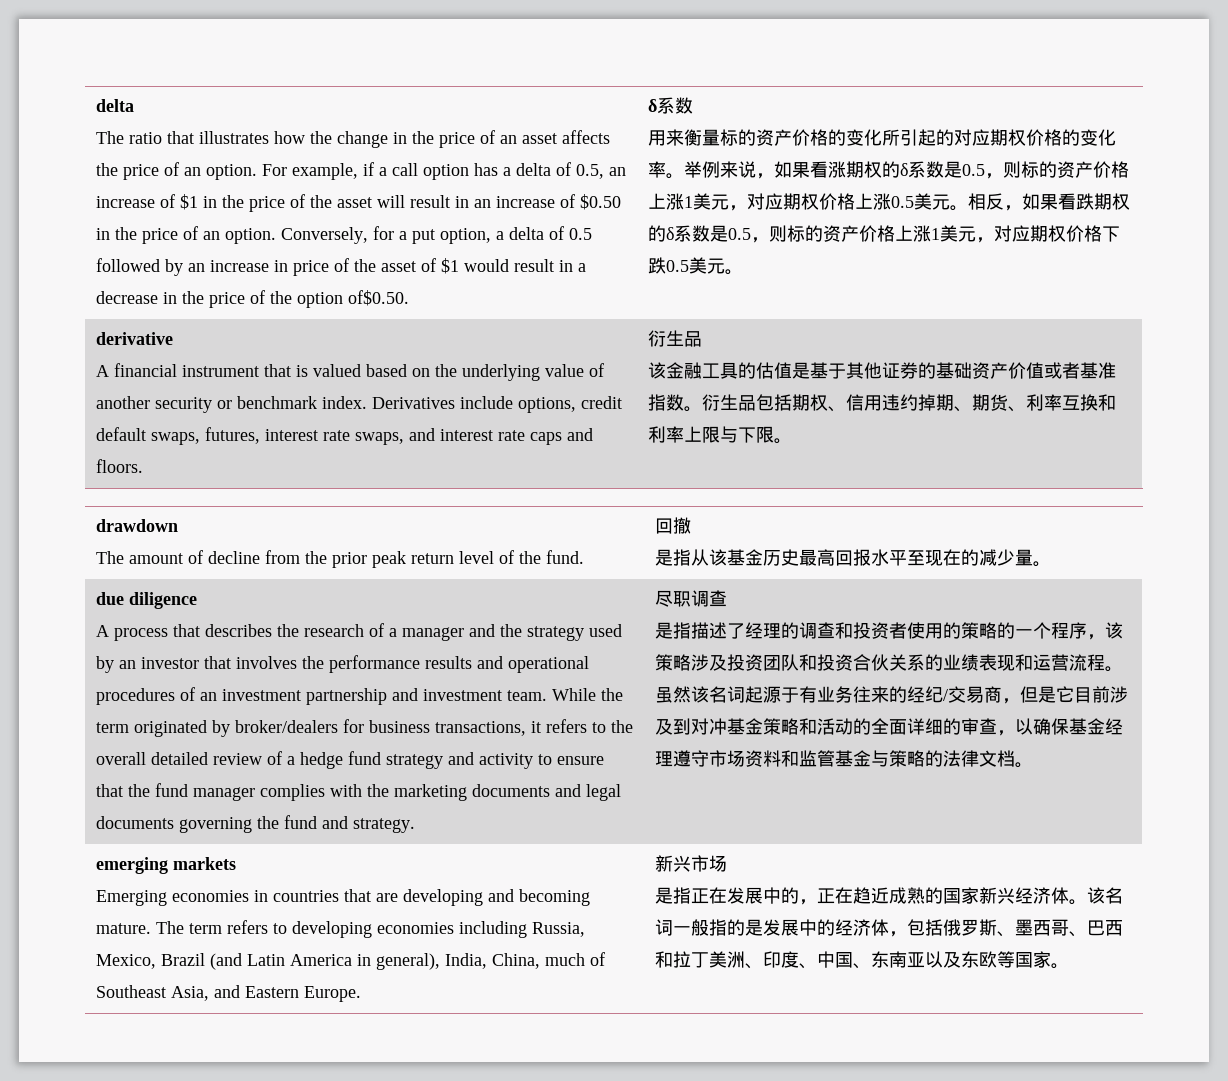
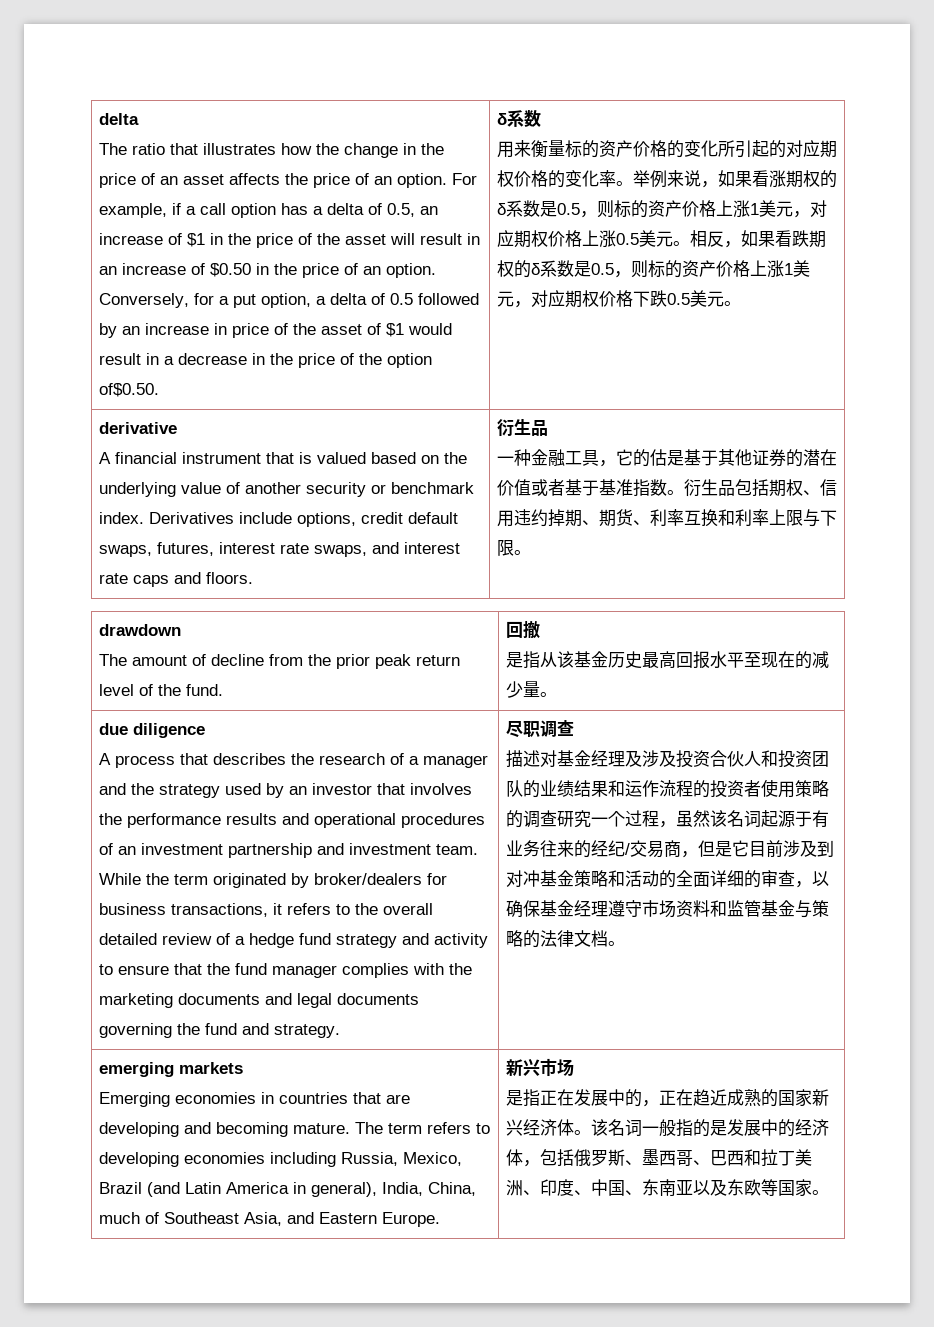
[648,362,667,379] 该 -> [496,449,531,466] 一种
[738,362,793,379] 的估值 -> [598,449,667,467] ，它的估
[936,362,1009,379] 基础资产 -> [802,449,837,466] 潜在
(1099, 370) none -> [581,479,616,496] 于基
[655,622,1124,640] [655,654,1124,672] 是指描述了经理的调查和投资者使用的策略的一个程序，该策略涉及投资团队和投资合伙关系的业绩表现和运营流程。 -> [505,750,829,768] [505,779,829,798] [505,810,676,828] 描述对基金经理及涉及投资合伙人和投资团队的业绩结果和运作流程的投资者使用策略的调查研究一个过程，

